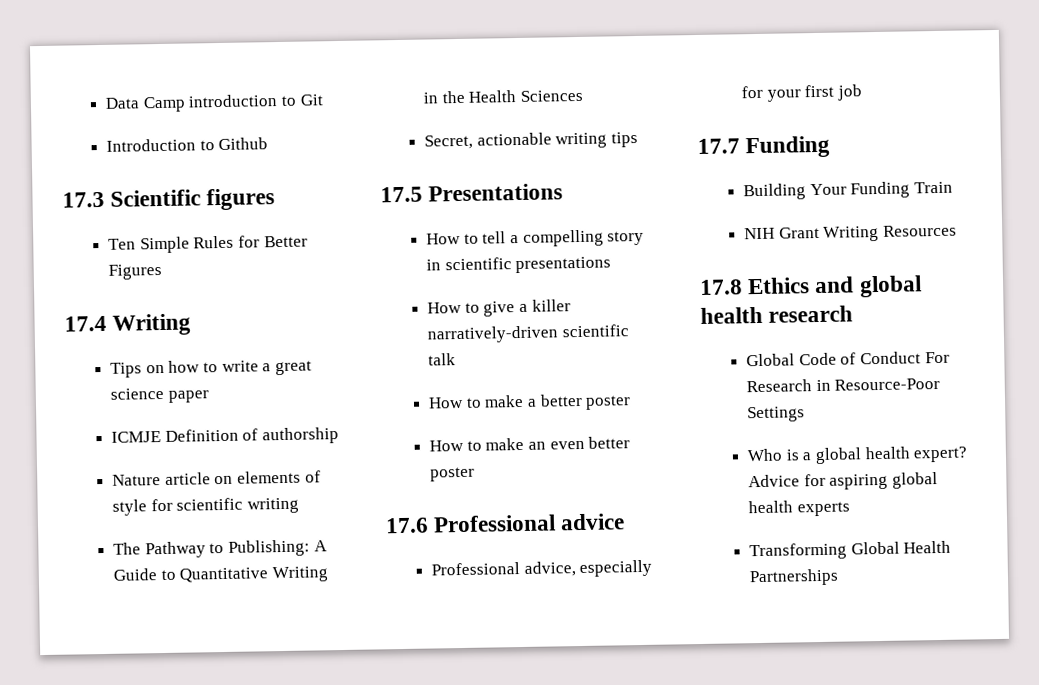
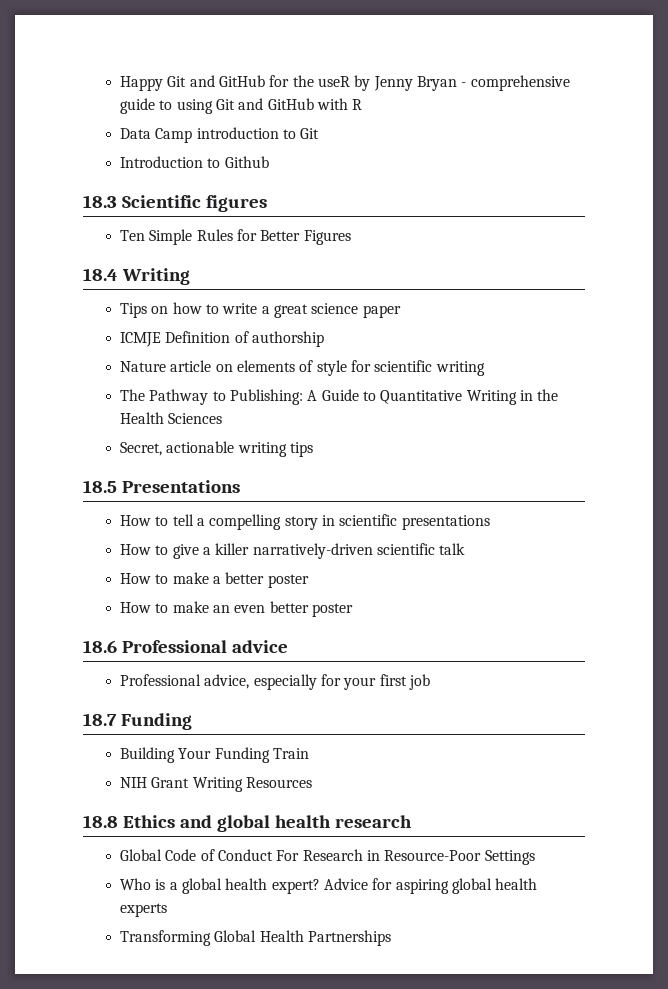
(105, 103) none -> [119,75,570,91] [119,98,363,114] Happy Git and GitHub for the useR by Jenny Bryan - comprehensive guide to using Git and GitHub with R //
[62,191,105,208] 17.3 -> [83,195,117,208] 18.3
[64,315,107,332] 17.4 -> [83,268,118,281] 18.4
[380,186,423,203] 17.5 -> [83,480,117,493] 18.5
[385,517,429,534] 17.6 -> [83,640,117,653] 18.6
[697,138,740,154] 17.7 -> [83,713,117,726] 18.7
[699,279,743,295] 17.8 -> [83,815,118,828] 18.8

